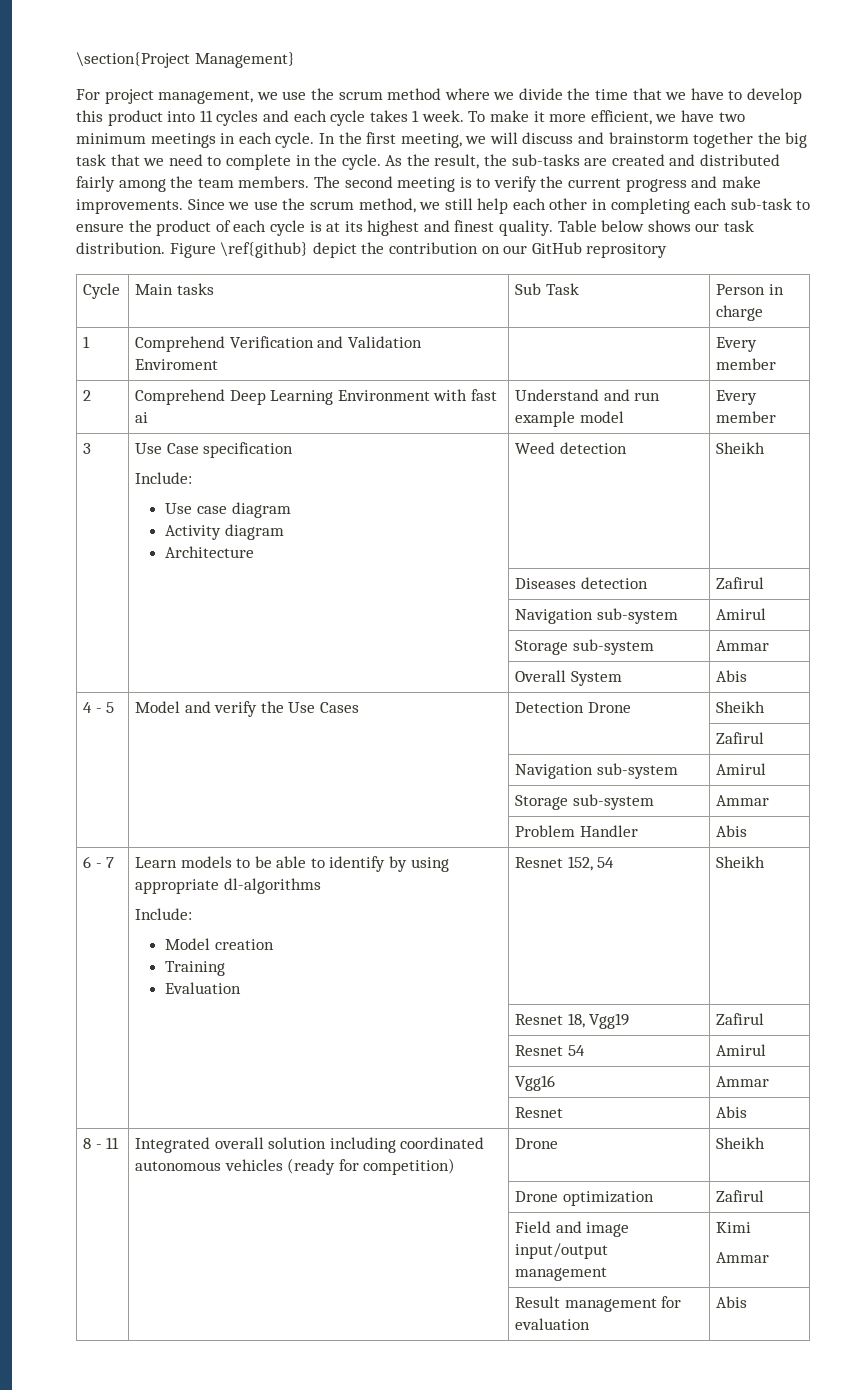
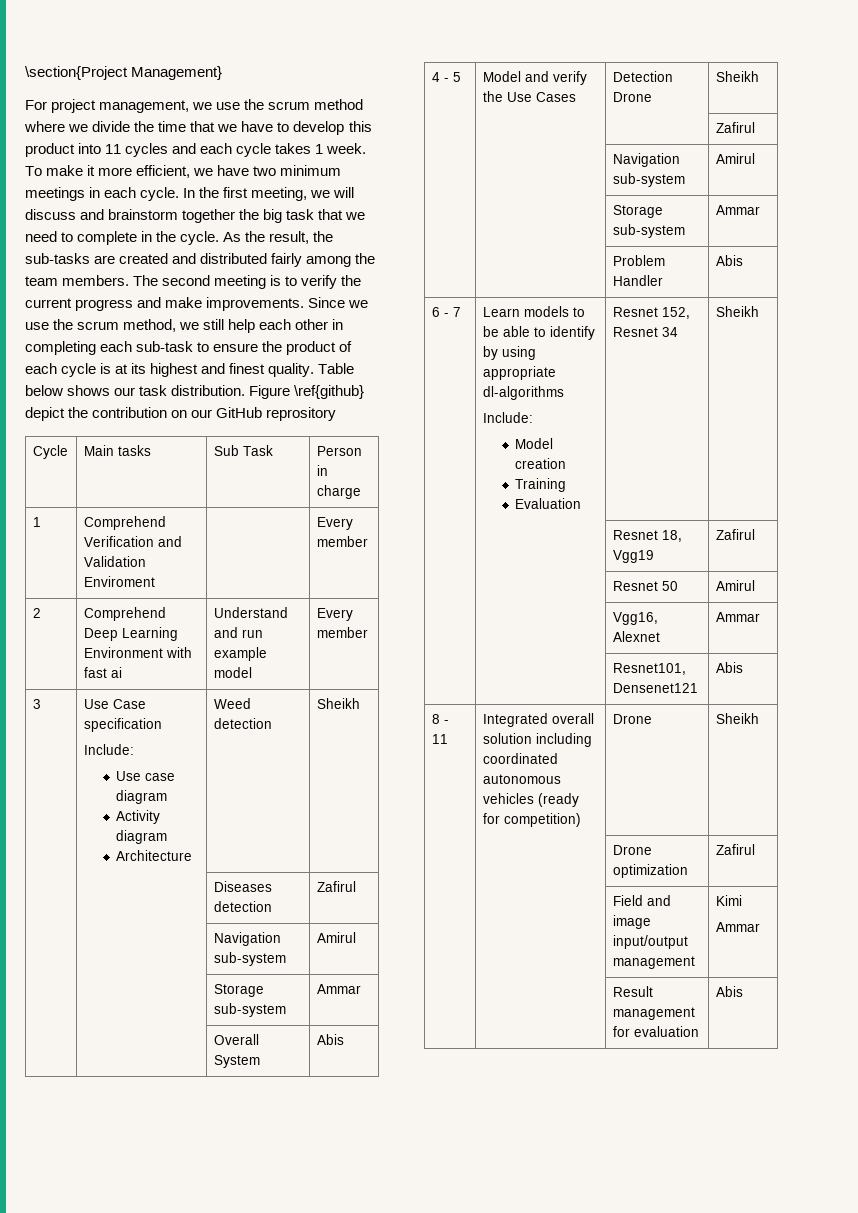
[597,857,615,868] 54 -> [612,327,678,337] Resnet 34
[567,1045,585,1056] [715,1044,766,1056] [514,1075,555,1091] [715,1076,769,1087] [514,1107,563,1118] 54 | Amirul // | | Vgg16 | Ammar // | | Resnet -> [661,581,678,591] [715,580,755,591] [612,612,658,625] [612,631,660,642] [715,612,760,622] [612,663,686,675] [612,683,698,693] 50 | Amirul // | | Vgg16, Alexnet | Ammar // | | Resnet101, Densenet121

